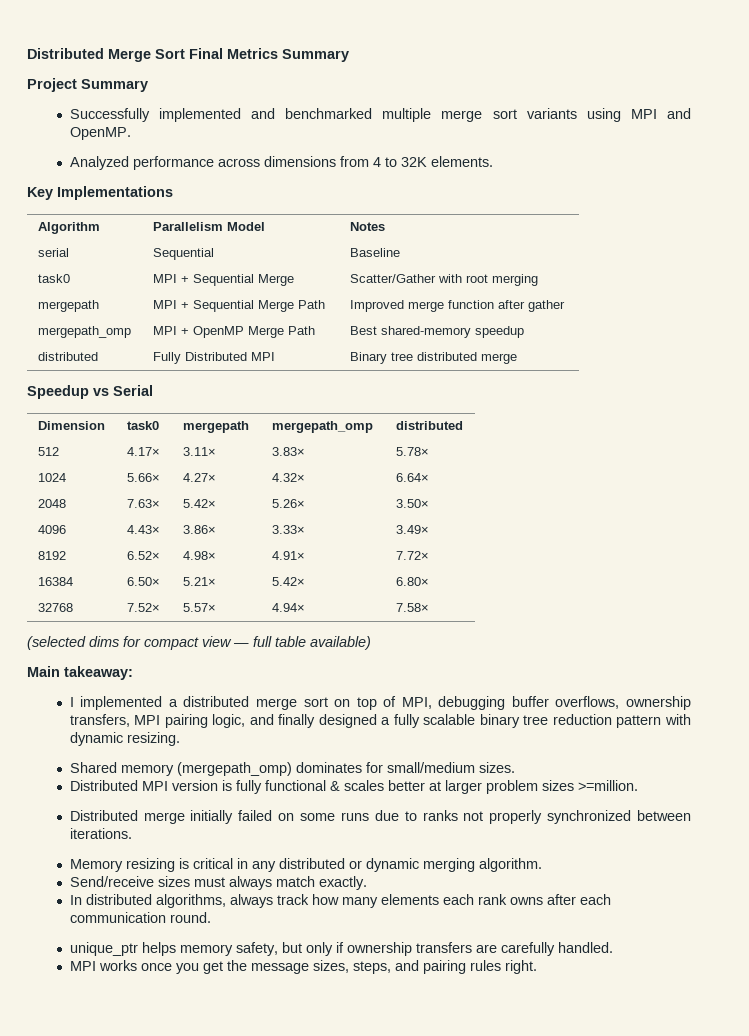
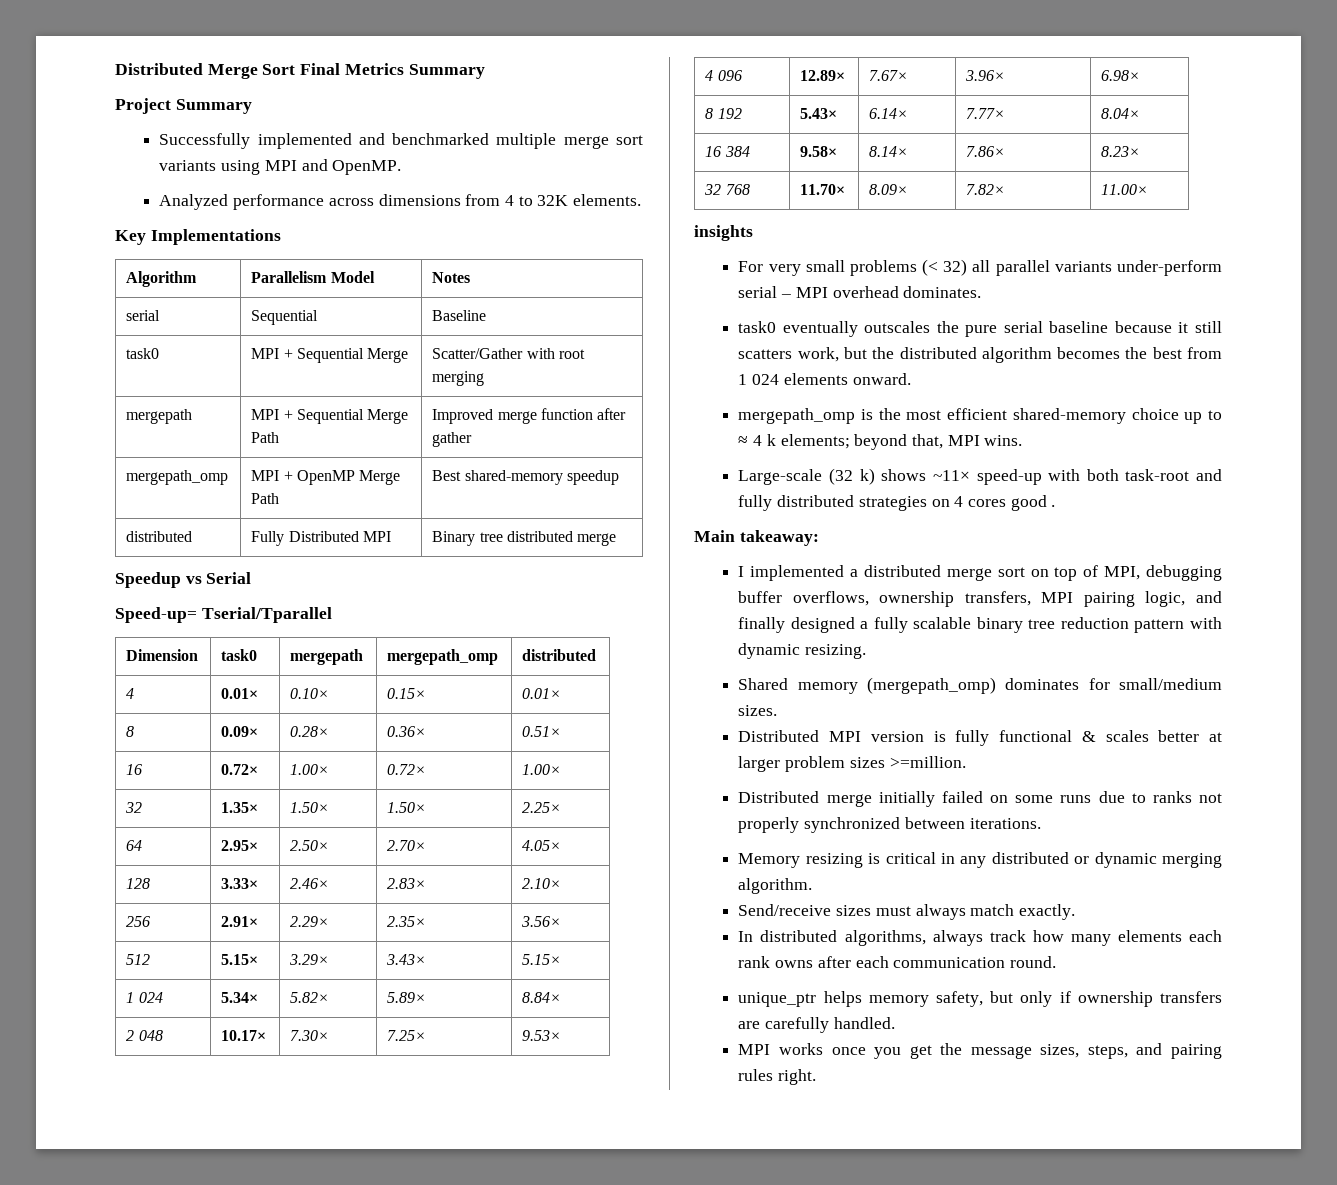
(153, 390) none -> [115,607,332,623] // Speed-up= Tserial/Tparallel
[37,447,59,456] [126,447,160,456] [182,447,216,456] [271,447,305,456] [395,447,429,456] [37,473,66,482] [126,473,160,482] [182,473,216,482] [271,473,305,482] [395,473,429,482] [37,499,66,508] [126,499,160,508] [182,499,216,508] [271,499,305,508] [395,499,429,508] [37,525,66,534] [126,525,160,534] [182,525,216,534] [271,525,305,534] [395,525,429,534] [37,551,66,560] [126,551,160,560] [182,551,216,560] [271,551,305,560] [395,551,429,560] [37,577,73,586] [126,577,160,586] [182,577,216,586] [271,577,305,586] [395,577,429,586] [37,603,73,612] [126,603,160,612] [182,603,216,612] [271,603,305,612] [395,603,429,612] [27,636,371,650] 512 | 4.17× | 3.11× | 3.83× | 5.78× // 1024 | 5.66× | 4.27× | 4.32× | 6.64× // 2048 | 7.63× | 5.42× | 5.26× | 3.50× // 4096 | 4.43× | 3.86× | 3.33× | 3.49× // 8192 | 6.52× | 4.98× | 4.91× | 7.72× // 16384 | 6.50× | 5.21× | 5.42× | 6.80× // 32768 | 7.52× | 5.57× | 4.94× | 7.58× // (selected dims for compact view — full table available) -> [126,688,135,699] [221,688,259,699] [290,688,330,699] [387,688,427,699] [522,688,562,699] [126,726,135,737] [221,726,259,737] [290,726,330,737] [387,726,427,737] [522,726,562,737] [126,764,143,775] [221,764,259,775] [290,764,330,775] [387,764,427,775] [522,764,562,775] [125,802,143,813] [221,802,259,813] [290,802,330,813] [387,802,427,813] [522,802,562,813] [126,840,143,851] [221,840,259,851] [290,840,330,851] [387,840,427,851] [522,840,562,851] [126,878,151,889] [221,878,259,889] [290,878,330,889] [387,878,427,889] [522,878,562,889] [126,916,151,927] [221,916,259,927] [290,916,330,927] [387,916,427,927] [521,916,562,927] [126,954,151,965] [221,954,259,965] [289,954,330,965] [386,954,427,965] [522,954,562,965] [126,992,163,1003] [221,992,259,1003] [290,992,330,1003] [387,992,427,1003] [522,992,562,1003] [126,1030,163,1041] [221,1030,267,1041] [290,1030,330,1041] [387,1030,427,1041] [522,1030,562,1041] [705,70,742,81] [800,70,846,81] [869,70,909,81] [965,70,1006,81] [1101,70,1141,81] [705,108,742,119] [800,108,838,119] [869,108,909,119] [966,108,1006,119] [1101,108,1141,119] [705,146,750,157] [800,146,838,157] [869,146,909,157] [966,146,1006,157] [1101,146,1141,157] [704,184,750,195] [800,184,846,195] [869,184,909,195] [966,184,1006,195] [1101,184,1149,195] [694,225,753,241] [738,259,1222,276] [738,286,982,298] [738,321,1222,337] [738,347,1222,363] [738,373,911,385] [738,408,1222,424] [738,434,1023,450] [738,468,1222,485] [738,495,1056,511] 4 | 0.01× | 0.10× | 0.15× | 0.01× // 8 | 0.09× | 0.28× | 0.36× | 0.51× // 16 | 0.72× | 1.00× | 0.72× | 1.00× // 32 | 1.35× | 1.50× | 1.50× | 2.25× // 64 | 2.95× | 2.50× | 2.70× | 4.05× // 128 | 3.33× | 2.46× | 2.83× | 2.10× // 256 | 2.91× | 2.29× | 2.35× | 3.56× // 512 | 5.15× | 3.29× | 3.43× | 5.15× // 1 024 | 5.34× | 5.82× | 5.89× | 8.84× // 2 048 | 10.17× | 7.30× | 7.25× | 9.53× // 4 096 | 12.89× | 7.67× | 3.96× | 6.98× // 8 192 | 5.43× | 6.14× | 7.77× | 8.04× // 16 384 | 9.58× | 8.14× | 7.86× | 8.23× // 32 768 | 11.70× | 8.09× | 7.82× | 11.00× // insights // For very small problems (< 32) all parallel variants under-perform serial – MPI overhead dominates. // task0 eventually outscales the pure serial baseline because it still scatters work, but the distributed algorithm becomes the best from 1 024 elements onward. // mergepath_omp is the most efficient shared-memory choice up to ≈ 4 k elements; beyond that, MPI wins. // Large-scale (32 k) shows ~11× speed-up with both task-root and fully distributed strategies on 4 cores good .

